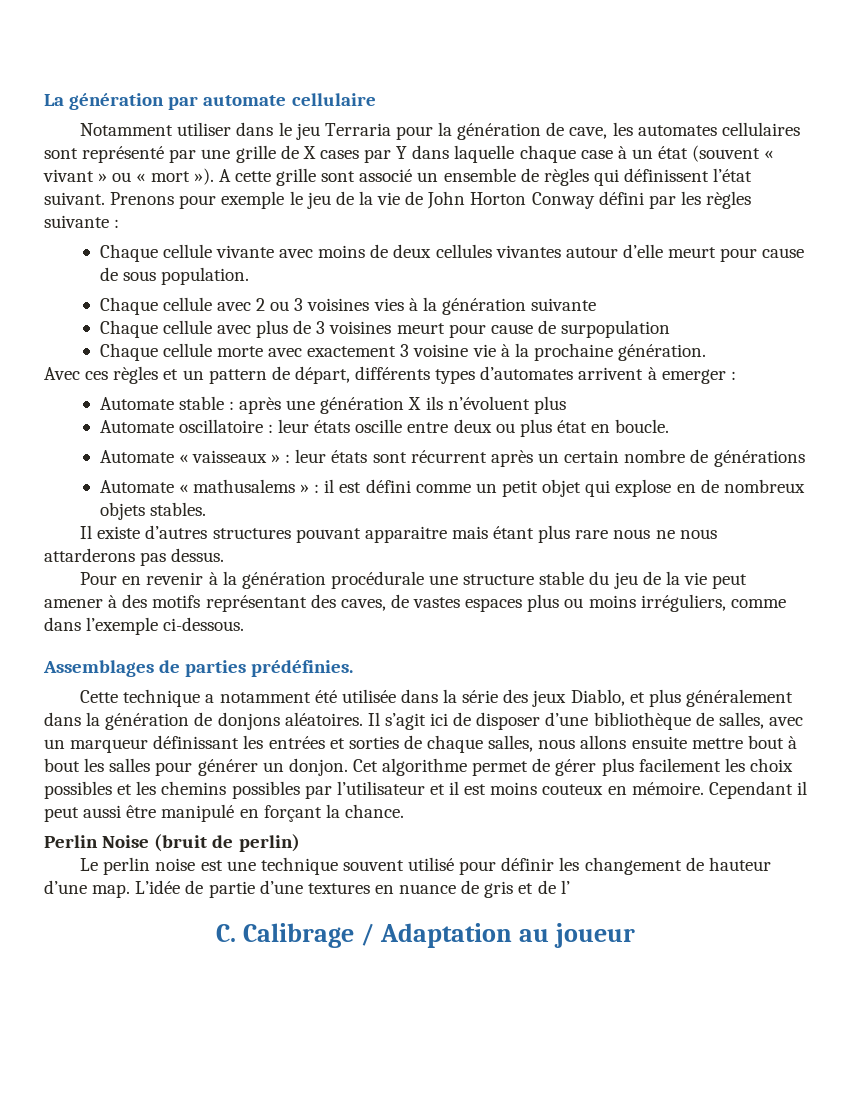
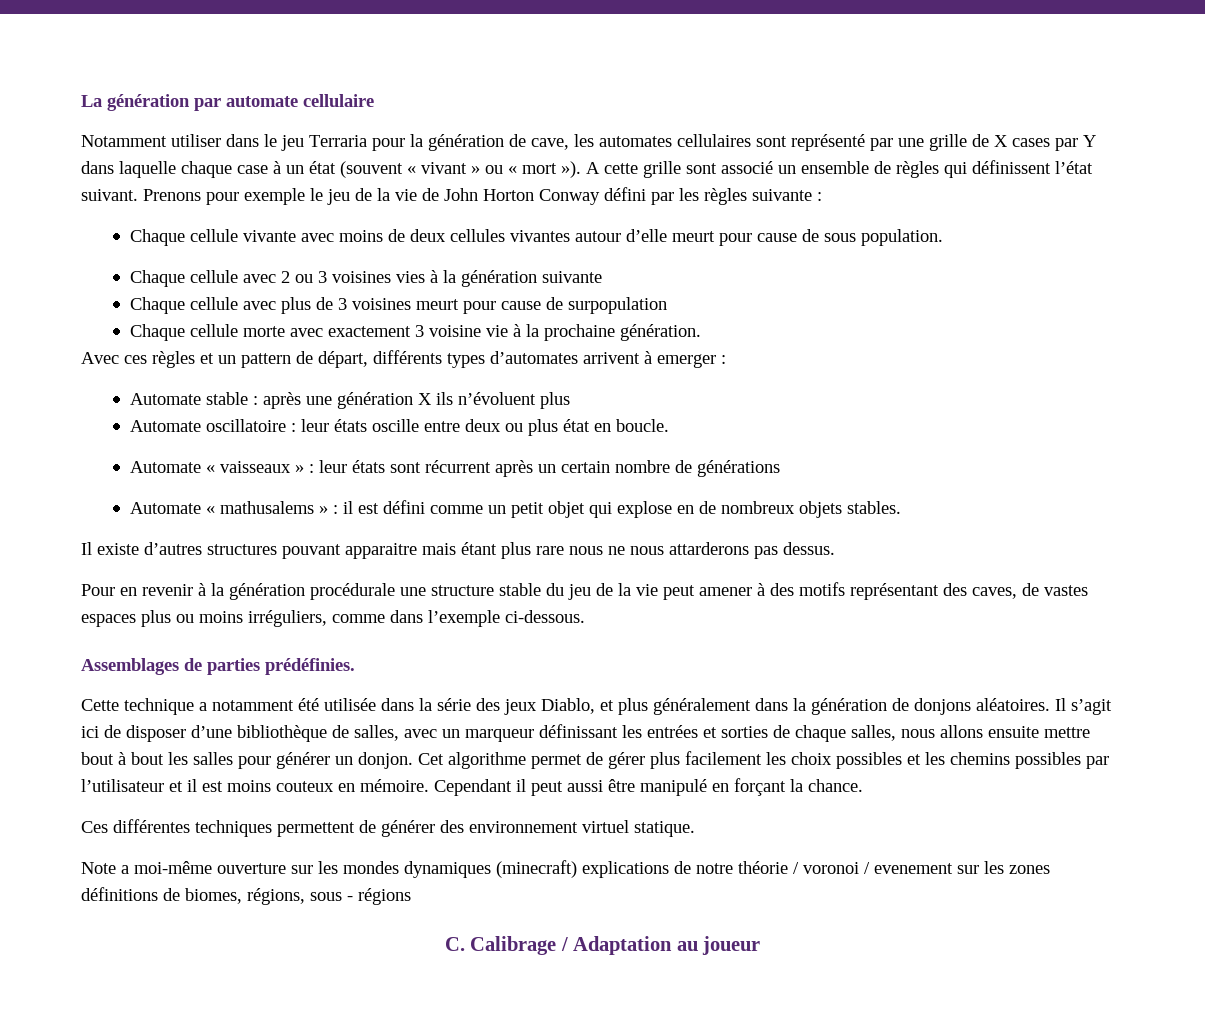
[44,834,300,852] [80,857,771,875] [44,880,570,898] Perlin Noise (bruit de perlin) // Le perlin noise est une technique souvent utilisé pour définir les changement de hauteur d’une map. L’idée de partie d’une textures en nuance de gris et de l’ -> [81,819,695,837] [81,860,1050,878] [81,887,411,905] Ces différentes techniques permettent de générer des environnement virtuel statique. // Note a moi-même ouverture sur les mondes dynamiques (minecraft) explications de notre théorie / voronoi / evenement sur les zones définitions de biomes, régions, sous - régions

